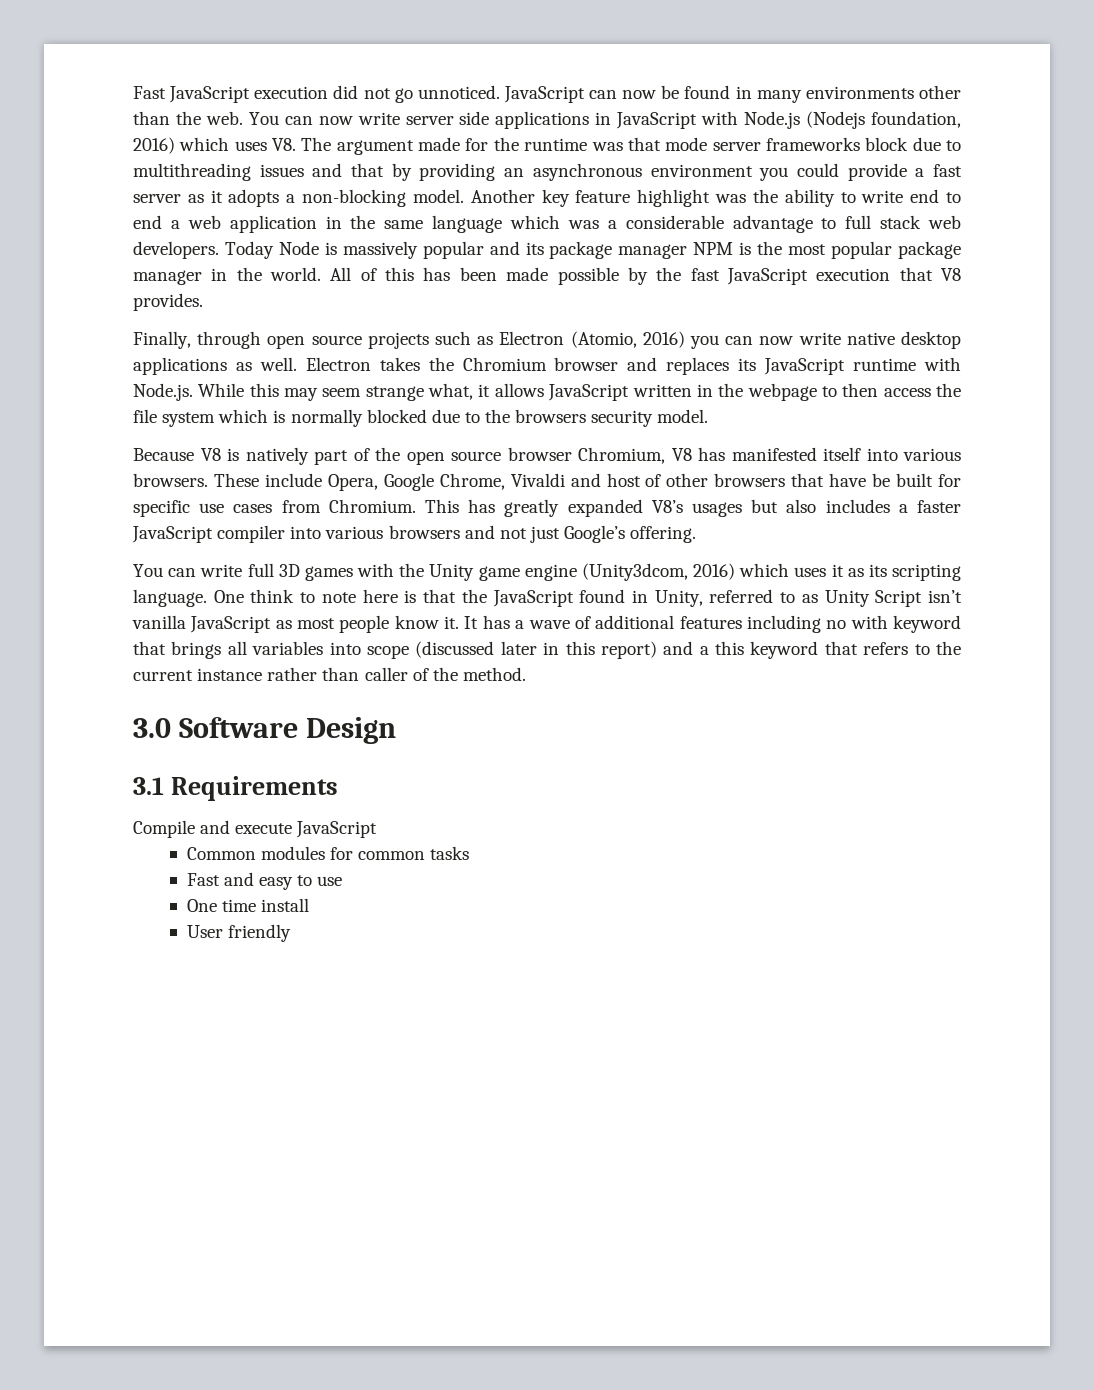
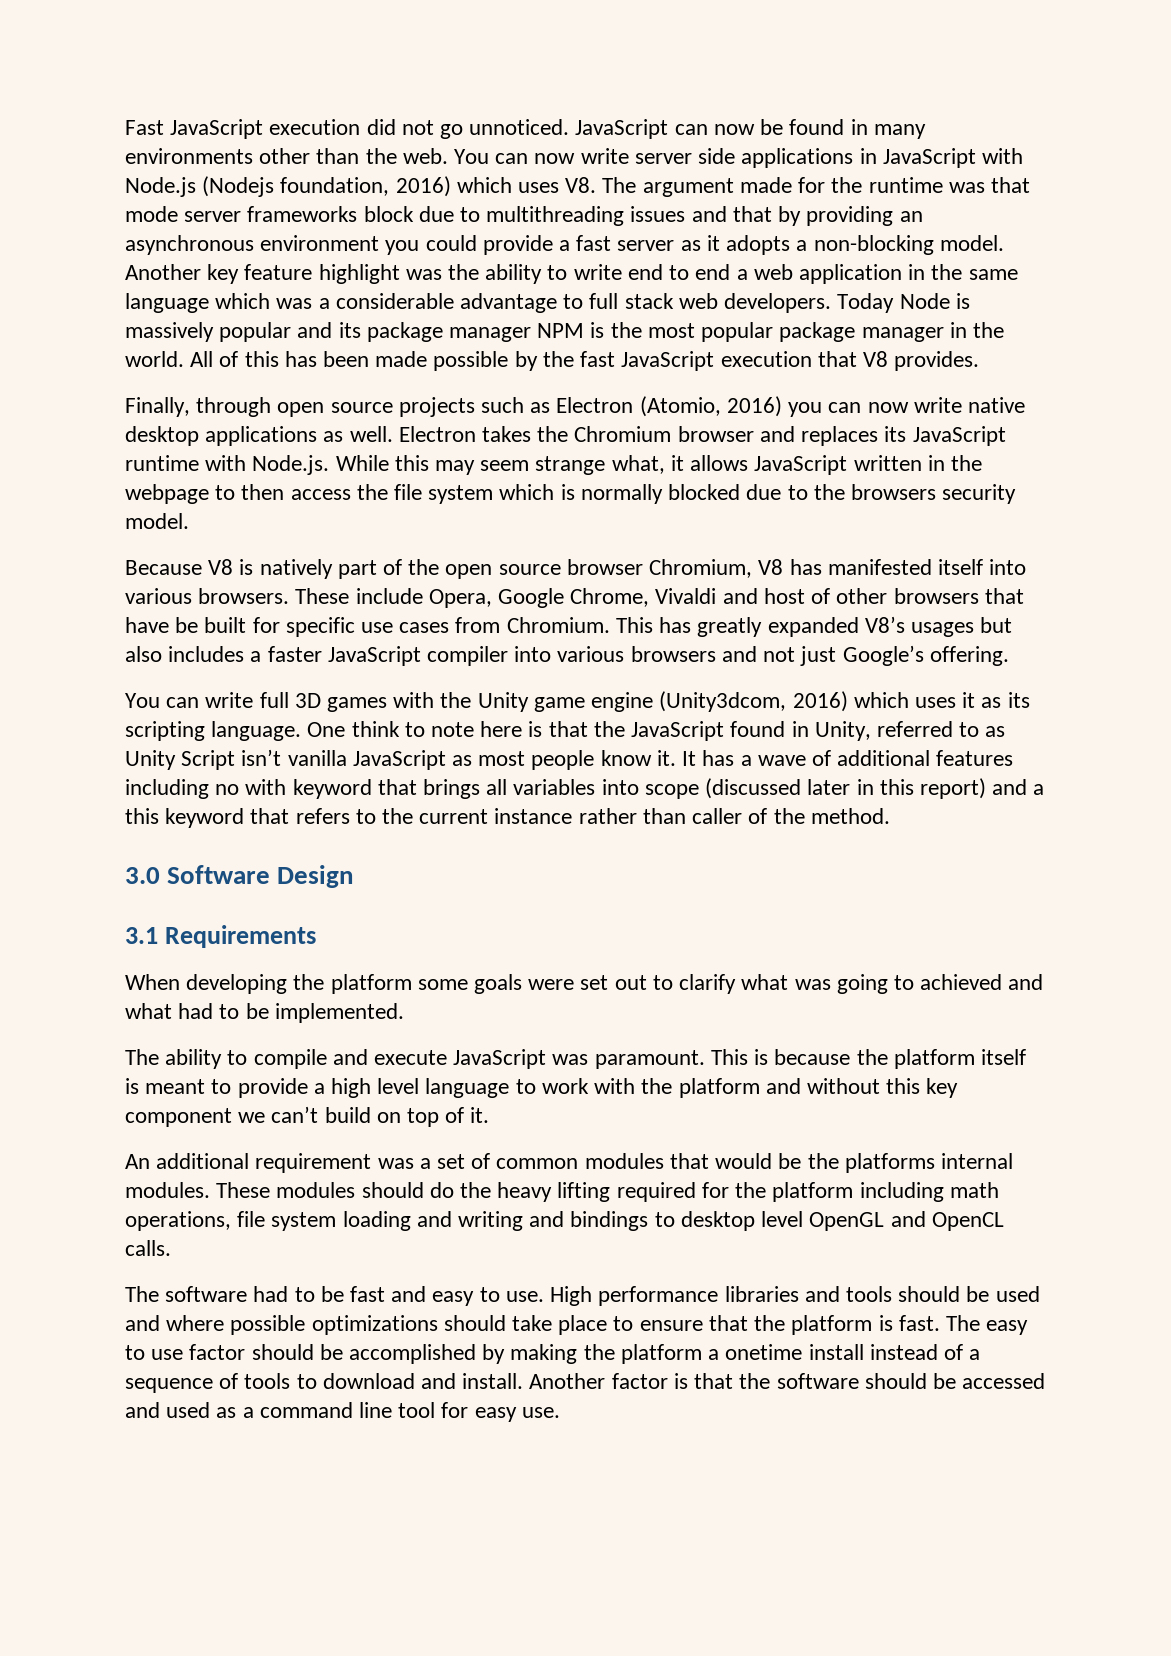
[133,820,378,838] [186,846,470,860] [186,872,343,890] [186,898,310,912] [186,924,292,942] Compile and execute JavaScript // Common modules for common tasks // Fast and easy to use // One time install // User friendly -> [125,974,1044,994] [125,1003,404,1023] [125,1049,1026,1069] [125,1078,959,1098] [125,1106,490,1127] [125,1153,1013,1173] [125,1182,999,1202] [125,1211,1004,1231] [125,1240,171,1256] [125,1286,1040,1306] [125,1315,1029,1335] [125,1344,981,1364] [125,1373,1046,1393] [125,1402,560,1422] When developing the platform some goals were set out to clarify what was going to achieved and what had to be implemented. // The ability to compile and execute JavaScript was paramount. This is because the platform itself is meant to provide a high level language to work with the platform and without this key component we can’t build on top of it. // An additional requirement was a set of common modules that would be the platforms internal modules. These modules should do the heavy lifting required for the platform including math operations, file system loading and writing and bindings to desktop level OpenGL and OpenCL calls. // The software had to be fast and easy to use. High performance libraries and tools should be used and where possible optimizations should take place to ensure that the platform is fast. The easy to use factor should be accomplished by making the platform a onetime install instead of a sequence of tools to download and install. Another factor is that the software should be accessed and used as a command line tool for easy use.

